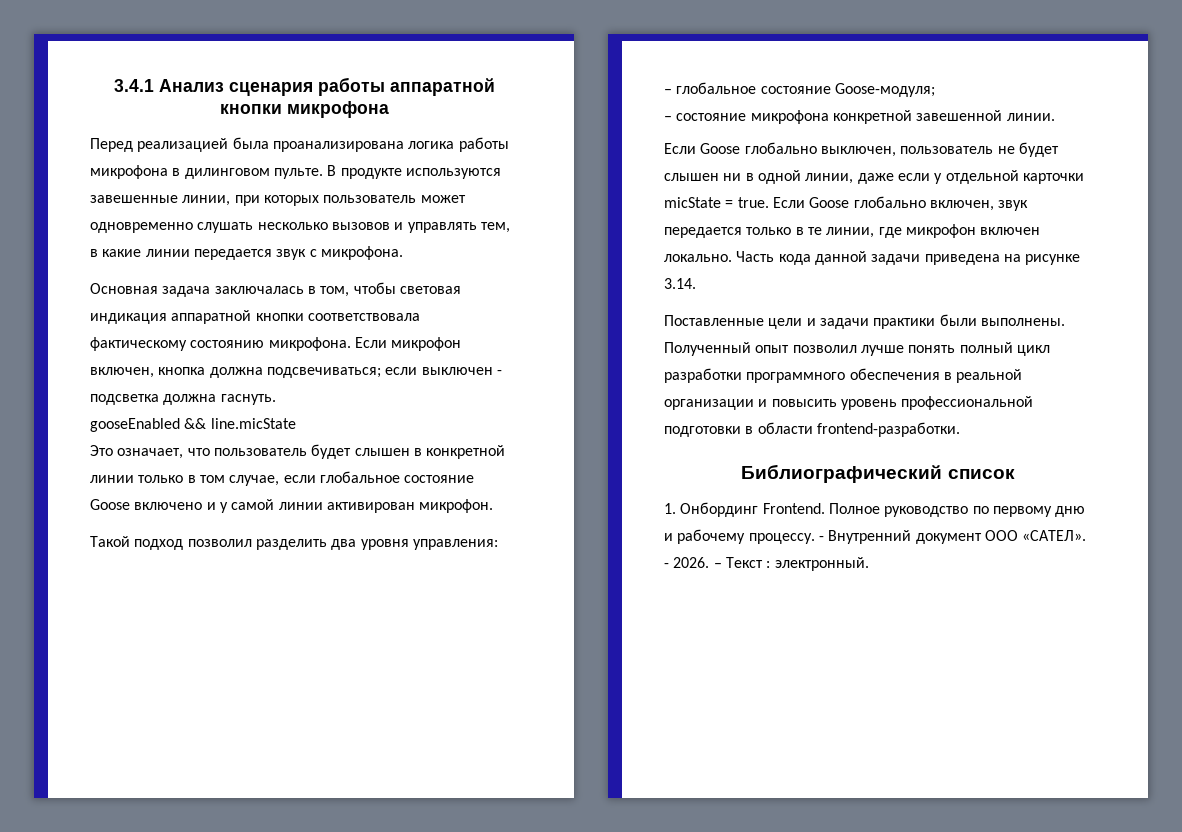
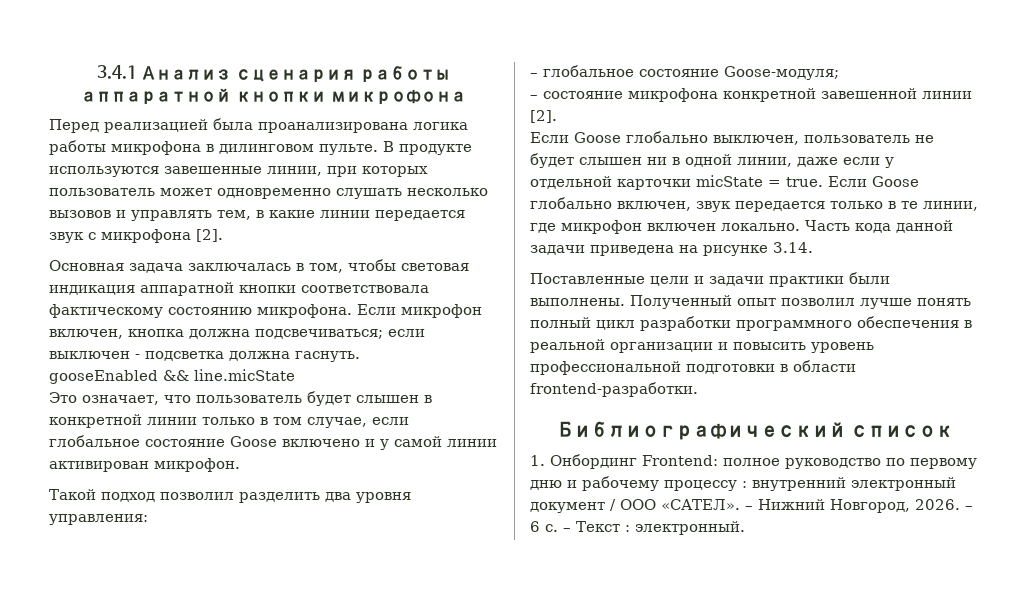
[320,246,403,260] микрофона. -> [101,229,223,243] микрофона [2].
[1006,113,1055,121] линии. -> [922,91,972,99] [530,110,557,123] линии [2].
[762,503,880,514] Frontend. Полное -> [642,455,780,466] Frontend: полное
[748,530,1087,544] [664,557,710,568] процессу. - Внутренний документ ООО «САТЕЛ». - 2026. -> [664,477,956,491] [530,499,973,513] [530,521,558,532] процессу : внутренний электронный документ / ООО «САТЕЛ». – Нижний Новгород, 2026. – 6 с.

